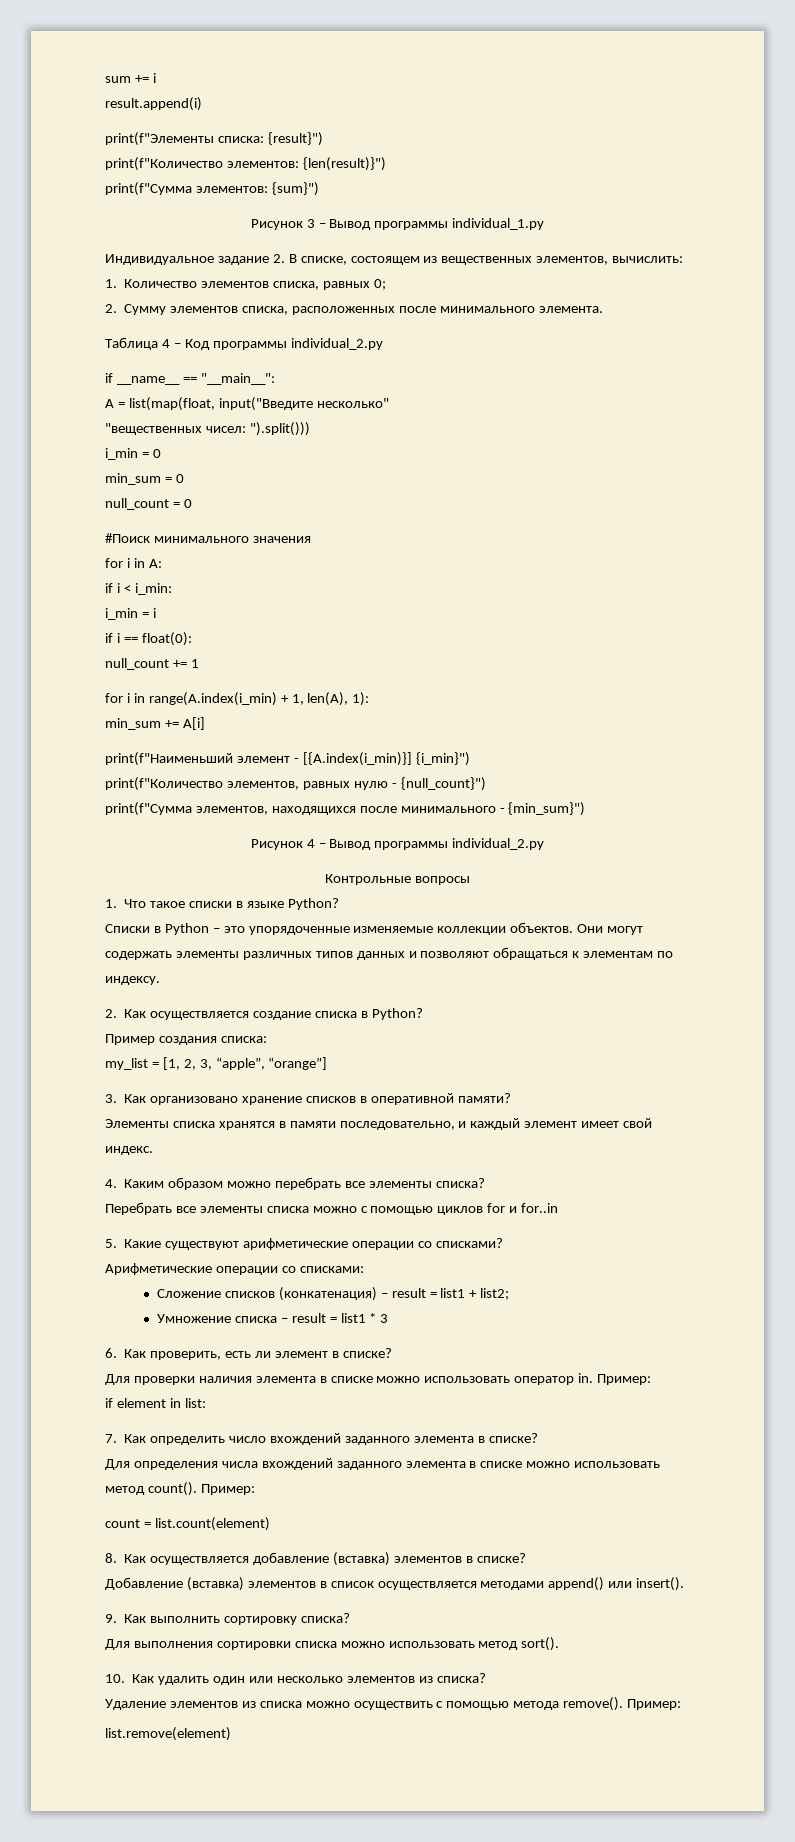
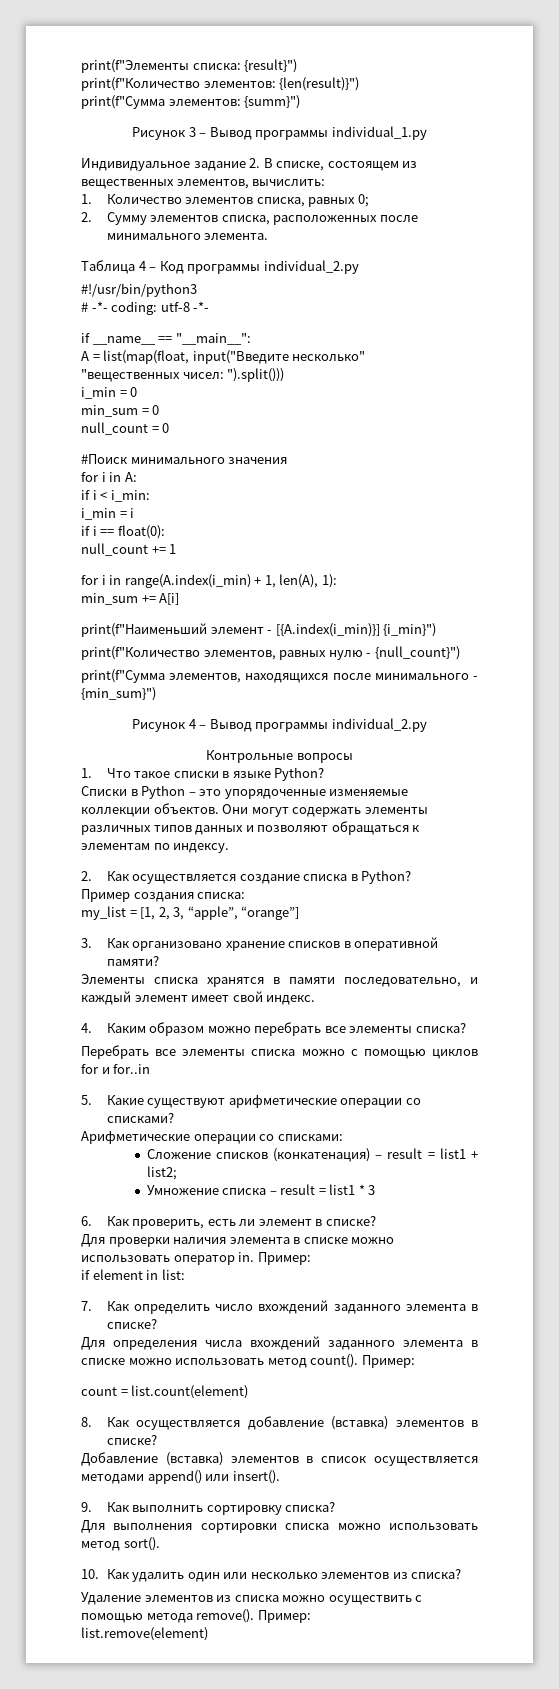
[105,73,156,83] [105,97,202,111] sum += i // result.append(i) // -> (81, 66) none
[271,182,319,196] {sum}") -> [244,95,301,109] {summ}")
(383, 344) none -> [81,283,197,297] [81,301,210,315] // #!/usr/bin/python3 // # -*- coding: utf-8 -*-

